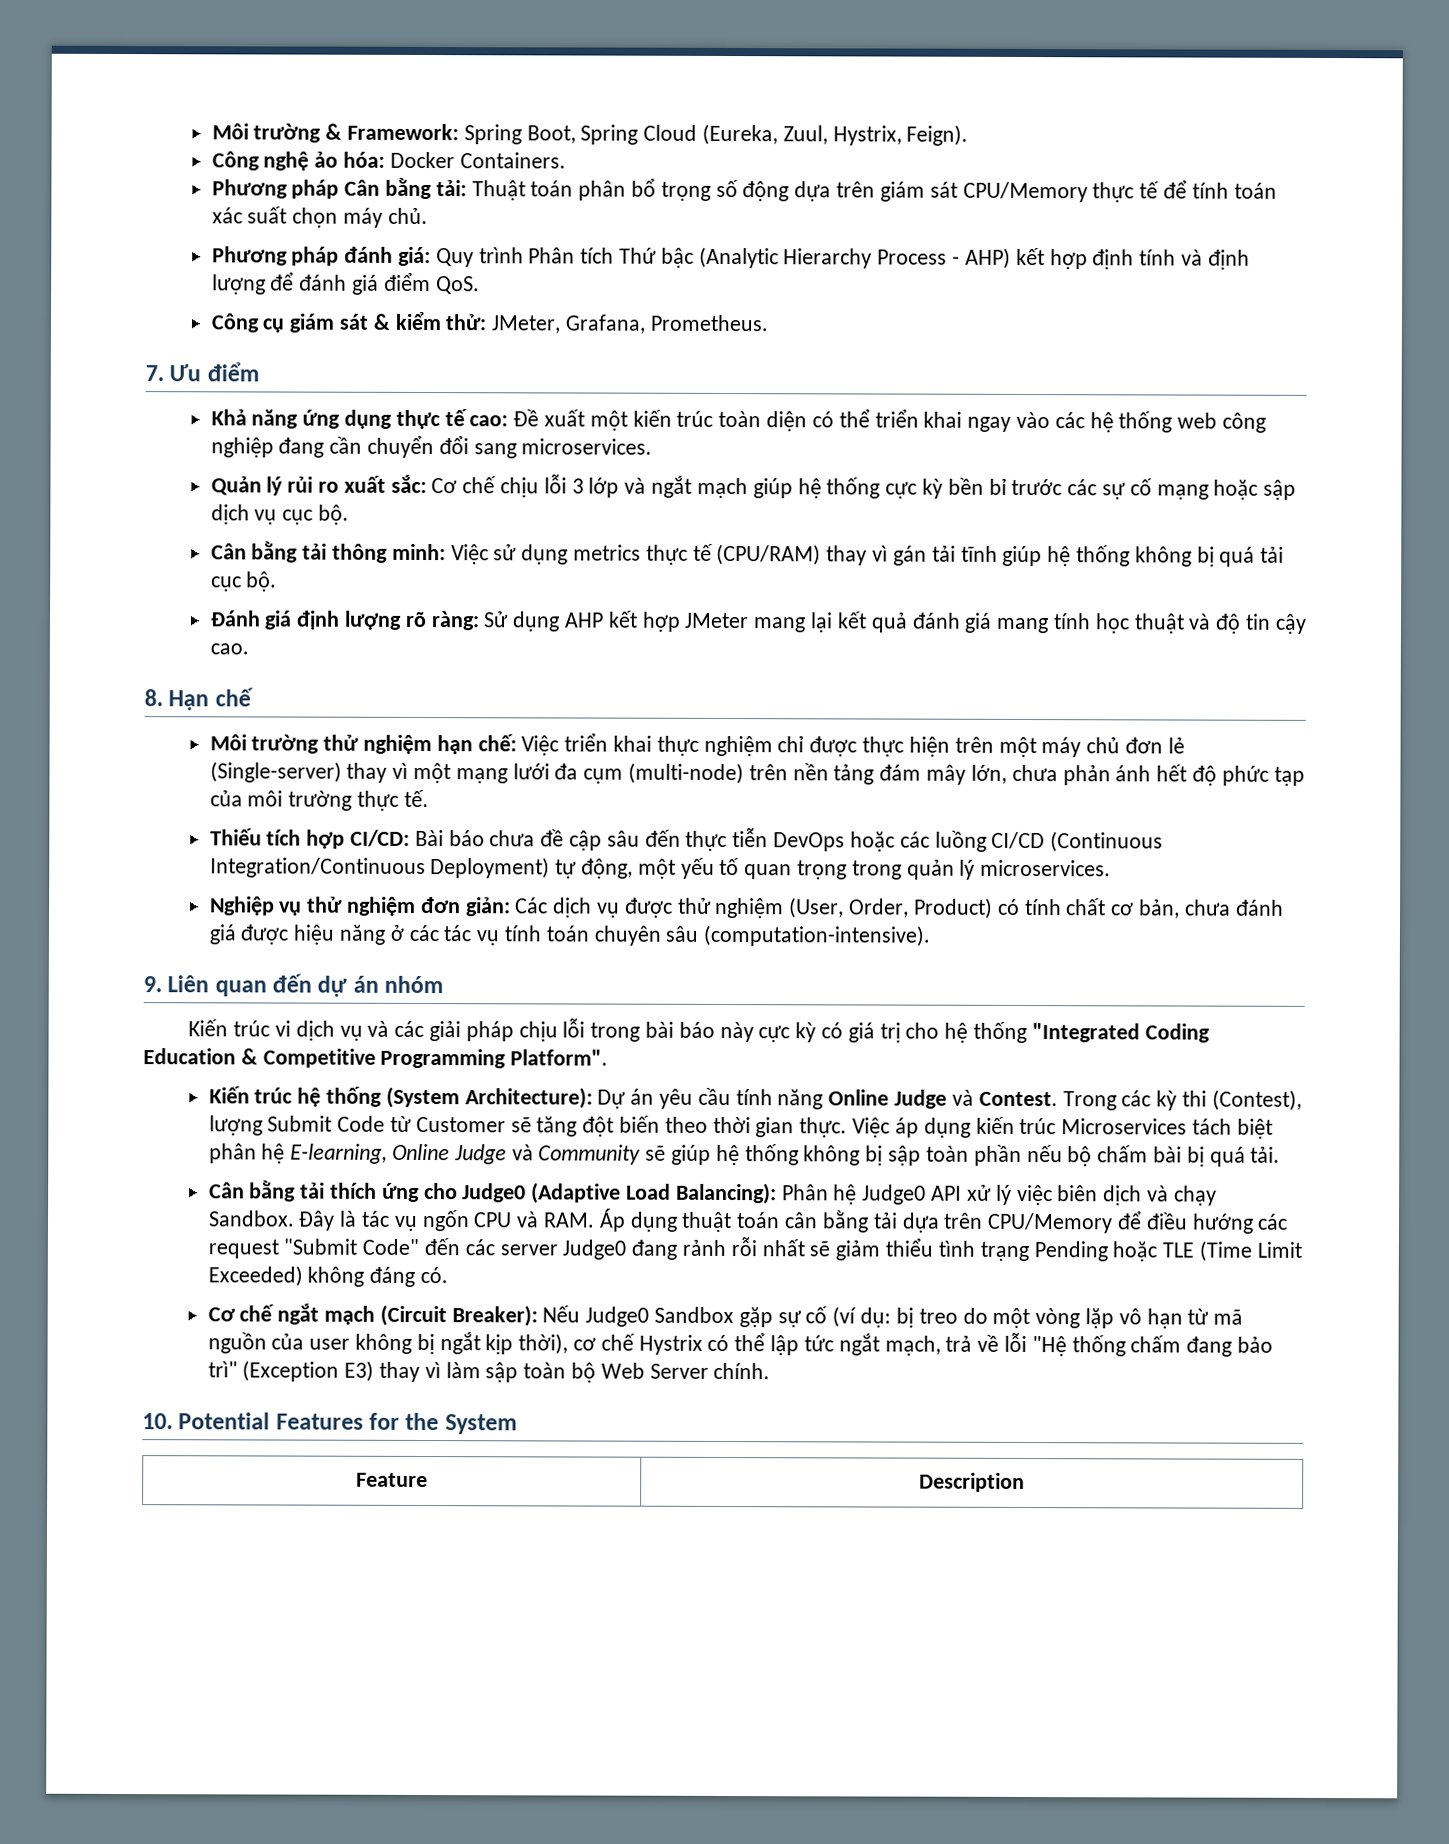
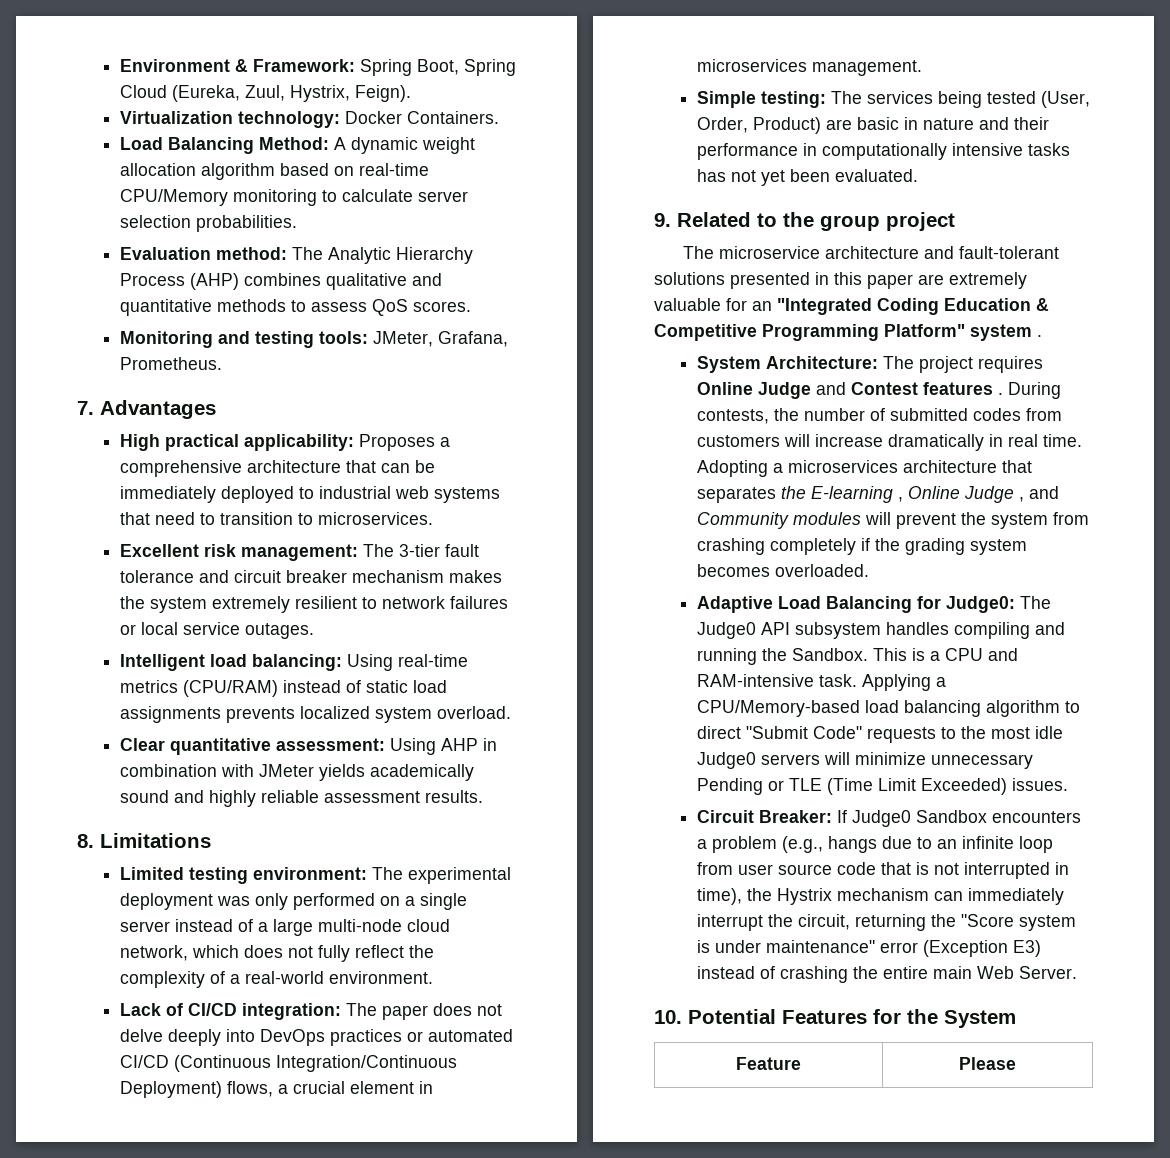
[211,123,322,143] Môi trường -> [119,59,230,72] Environment
[211,151,566,171] [211,177,1277,203] [211,206,428,228] [211,246,1250,270] [211,272,480,295] [210,311,769,334] [145,362,260,382] [210,409,1266,433] [210,435,653,459] [210,474,1297,500] [210,504,350,525] [210,541,1285,567] [210,571,278,592] [209,610,1307,634] [209,643,249,655] [144,687,254,711] [209,733,1185,758] [209,761,1305,786] [209,789,429,811] [209,828,1164,853] [209,857,1112,880] [209,896,1284,919] [208,924,931,947] [143,973,445,997] [188,1018,1028,1044] Công nghệ ảo hóa: Docker Containers. // Phương pháp Cân bằng tải: Thuật toán phân bổ trọng số động dựa trên giám sát CPU/Memory thực tế để tính toán xác suất chọn máy chủ. // Phương pháp đánh giá: Quy trình Phân tích Thứ bậc (Analytic Hierarchy Process - AHP) kết hợp định tính và định lượng để đánh giá điểm QoS. // Công cụ giám sát & kiểm thử: JMeter, Grafana, Prometheus. // 7. Ưu điểm // Khả năng ứng dụng thực tế cao: Đề xuất một kiến trúc toàn diện có thể triển khai ngay vào các hệ thống web công nghiệp đang cần chuyển đổi sang microservices. // Quản lý rủi ro xuất sắc: Cơ chế chịu lỗi 3 lớp và ngắt mạch giúp hệ thống cực kỳ bền bỉ trước các sự cố mạng hoặc sập dịch vụ cục bộ. // Cân bằng tải thông minh: Việc sử dụng metrics thực tế (CPU/RAM) thay vì gán tải tĩnh giúp hệ thống không bị quá tải cục bộ. // Đánh giá định lượng rõ ràng: Sử dụng AHP kết hợp JMeter mang lại kết quả đánh giá mang tính học thuật và độ tin cậy cao. // 8. Hạn chế // Môi trường thử nghiệm hạn chế: Việc triển khai thực nghiệm chỉ được thực hiện trên một máy chủ đơn lẻ (Single-server) thay vì một mạng lưới đa cụm (multi-node) trên nền tảng đám mây lớn, chưa phản ánh hết độ phức tạp của môi trường thực tế. // Thiếu tích hợp CI/CD: Bài báo chưa đề cập sâu đến thực tiễn DevOps hoặc các luồng CI/CD (Continuous Integration/Continuous Deployment) tự động, một yếu tố quan trọng trong quản lý microservices. // Nghiệp vụ thử nghiệm đơn giản: Các dịch vụ được thử nghiệm (User, Order, Product) có tính chất cơ bản, chưa đánh giá được hiệu năng ở các tác vụ tính toán chuyên sâu (computation-intensive). // 9. Liên quan đến dự án nhóm // Kiến trúc vi dịch vụ và các giải pháp chịu lỗi trong bài báo này cực kỳ có giá trị cho hệ thống -> [119,111,499,128] [119,137,475,154] [119,163,429,180] [119,189,468,206] [119,215,297,232] [119,247,473,264] [119,273,442,290] [119,299,471,316] [119,331,508,348] [119,357,222,370] [77,400,216,419] [119,434,450,451] [119,460,435,477] [119,486,500,503] [119,512,433,525] [119,544,479,561] [119,570,502,583] [119,596,508,613] [119,622,314,639] [119,654,468,671] [119,680,447,697] [119,706,511,723] [119,738,497,755] [119,764,474,781] [119,790,483,807] [77,833,211,848] [119,867,511,884] [119,893,467,910] [119,919,450,936] [119,945,434,962] [119,971,433,988] [119,1003,502,1020] [119,1029,513,1046] [119,1055,457,1072] [119,1081,433,1098] [696,59,922,76] [696,91,1090,108] [696,117,1049,134] [696,143,1070,160] [696,169,918,186] [654,212,955,231] [682,246,1059,259] [654,272,1027,289] [654,298,772,311] Virtualization technology: Docker Containers. // Load Balancing Method: A dynamic weight allocation algorithm based on real-time CPU/Memory monitoring to calculate server selection probabilities. // Evaluation method: The Analytic Hierarchy Process (AHP) combines qualitative and quantitative methods to assess QoS scores. // Monitoring and testing tools: JMeter, Grafana, Prometheus. // 7. Advantages // High practical applicability: Proposes a comprehensive architecture that can be immediately deployed to industrial web systems that need to transition to microservices. // Excellent risk management: The 3-tier fault tolerance and circuit breaker mechanism makes the system extremely resilient to network failures or local service outages. // Intelligent load balancing: Using real-time metrics (CPU/RAM) instead of static load assignments prevents localized system overload. // Clear quantitative assessment: Using AHP in combination with JMeter yields academically sound and highly reliable assessment results. // 8. Limitations // Limited testing environment: The experimental deployment was only performed on a single server instead of a large multi-node cloud network, which does not fully reflect the complexity of a real-world environment. // Lack of CI/CD integration: The paper does not delve deeply into DevOps practices or automated CI/CD (Continuous Integration/Continuous Deployment) flows, a crucial element in microservices management. // Simple testing: The services being tested (User, Order, Product) are basic in nature and their performance in computationally intensive tasks has not yet been evaluated. // 9. Related to the group project // The microservice architecture and fault-tolerant solutions presented in this paper are extremely valuable for an
[510,1049,609,1066] [208,1086,1302,1111] [208,1115,1273,1139] [208,1143,1281,1167] [208,1180,1217,1206] [207,1208,1289,1234] [207,1237,1302,1262] [207,1265,449,1287] [207,1303,1244,1329] [207,1332,1273,1357] [207,1360,771,1383] Platform". // Kiến trúc hệ thống (System Architecture): Dự án yêu cầu tính năng Online Judge và Contest. Trong các kỳ thi (Contest), lượng Submit Code từ Customer sẽ tăng đột biến theo thời gian thực. Việc áp dụng kiến trúc Microservices tách biệt phân hệ E-learning, Online Judge và Community sẽ giúp hệ thống không bị sập toàn phần nếu bộ chấm bài bị quá tải. // Cân bằng tải thích ứng cho Judge0 (Adaptive Load Balancing): Phân hệ Judge0 API xử lý việc biên dịch và chạy Sandbox. Đây là tác vụ ngốn CPU và RAM. Áp dụng thuật toán cân bằng tải dựa trên CPU/Memory để điều hướng các request "Submit Code" đến các server Judge0 đang rảnh rỗi nhất sẽ giảm thiểu tình trạng Pending hoặc TLE (Time Limit Exceeded) không đáng có. // Cơ chế ngắt mạch (Circuit Breaker): Nếu Judge0 Sandbox gặp sự cố (ví dụ: bị treo do một vòng lặp vô hạn từ mã nguồn của user không bị ngắt kịp thời), cơ chế Hystrix có thể lập tức ngắt mạch, trả về lỗi "Hệ thống chấm đang bảo trì" (Exception E3) thay vì làm sập toàn bộ Web Server chính. -> [884,324,1042,341] [696,356,1043,373] [696,382,1061,399] [696,408,1062,424] [696,434,1082,451] [696,460,1032,477] [696,486,1059,503] [696,512,1089,529] [696,538,1027,555] [696,564,869,577] [696,596,1051,613] [696,622,1065,639] [696,648,1018,665] [696,674,946,691] [696,700,1080,717] [696,726,1063,743] [696,752,1033,769] [696,778,1068,795] [696,810,1081,827] [696,836,1053,853] [696,862,1069,879] [696,888,1064,905] [696,914,1076,931] [696,940,1041,957] [696,966,1077,983] Platform" system . // System Architecture: The project requires Online Judge and Contest features . During contests, the number of submitted codes from customers will increase dramatically in real time. Adopting a microservices architecture that separates the E-learning , Online Judge , and Community modules will prevent the system from crashing completely if the grading system becomes overloaded. // Adaptive Load Balancing for Judge0: The Judge0 API subsystem handles compiling and running the Sandbox. This is a CPU and RAM-intensive task. Applying a CPU/Memory-based load balancing algorithm to direct "Submit Code" requests to the most idle Judge0 servers will minimize unnecessary Pending or TLE (Time Limit Exceeded) issues. // Circuit Breaker: If Judge0 Sandbox encounters a problem (e.g., hangs due to an infinite loop from user source code that is not interrupted in time), the Hystrix mechanism can immediately interrupt the circuit, returning the "Score system is under maintenance" error (Exception E3) instead of crashing the entire main Web Server.
[919,1472,1025,1492] Description -> [959,1057,1016,1070] Please

